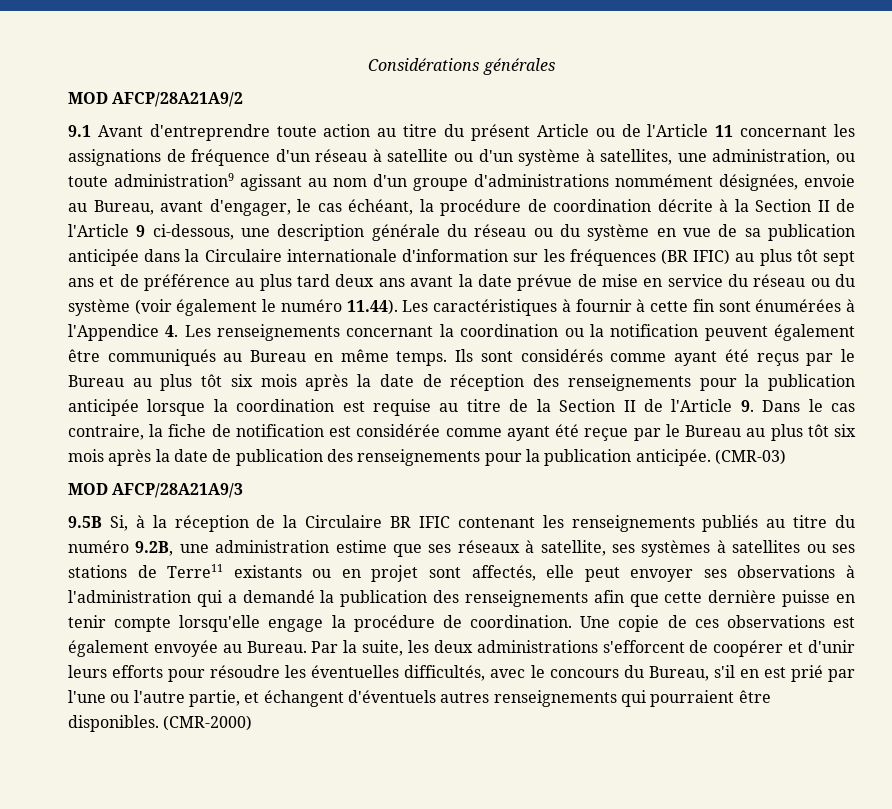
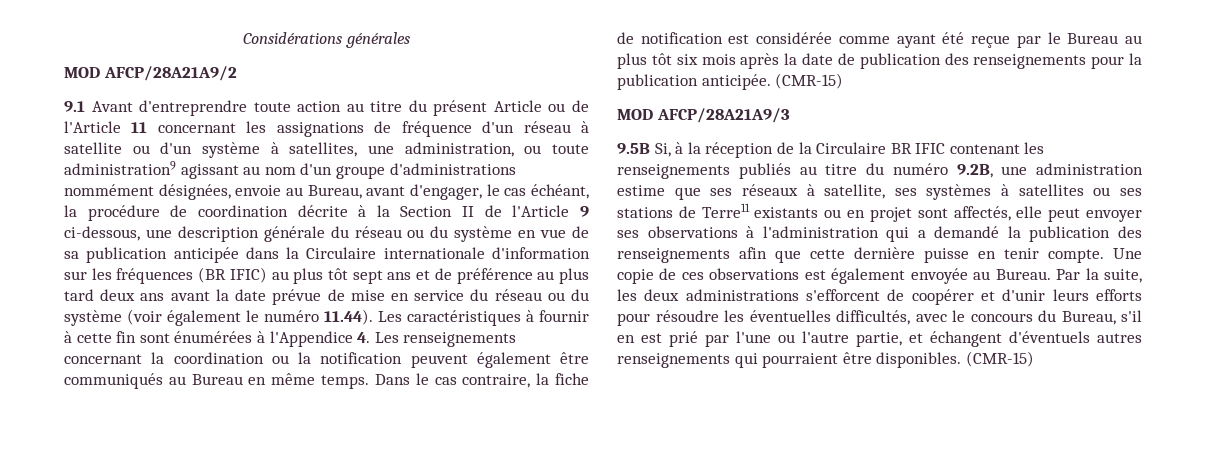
[455,349,856,366] [68,374,856,391] [68,399,754,416] Ils sont considérés comme ayant été reçus par le Bureau au plus tôt six mois après la date de réception des renseignements pour la publication anticipée lorsque la coordination est requise au titre de la Section II de l'Article 9. -> (370, 382) none
[714,449,786,465] (CMR-03) -> [775,73,844,89] (CMR-15)
[114,615,573,632] compte lorsqu'elle engage la procédure de coordination. -> [1048,249,1104,263] compte.
[163,715,253,731] (CMR-2000) -> [965,351,1034,367] (CMR-15)

